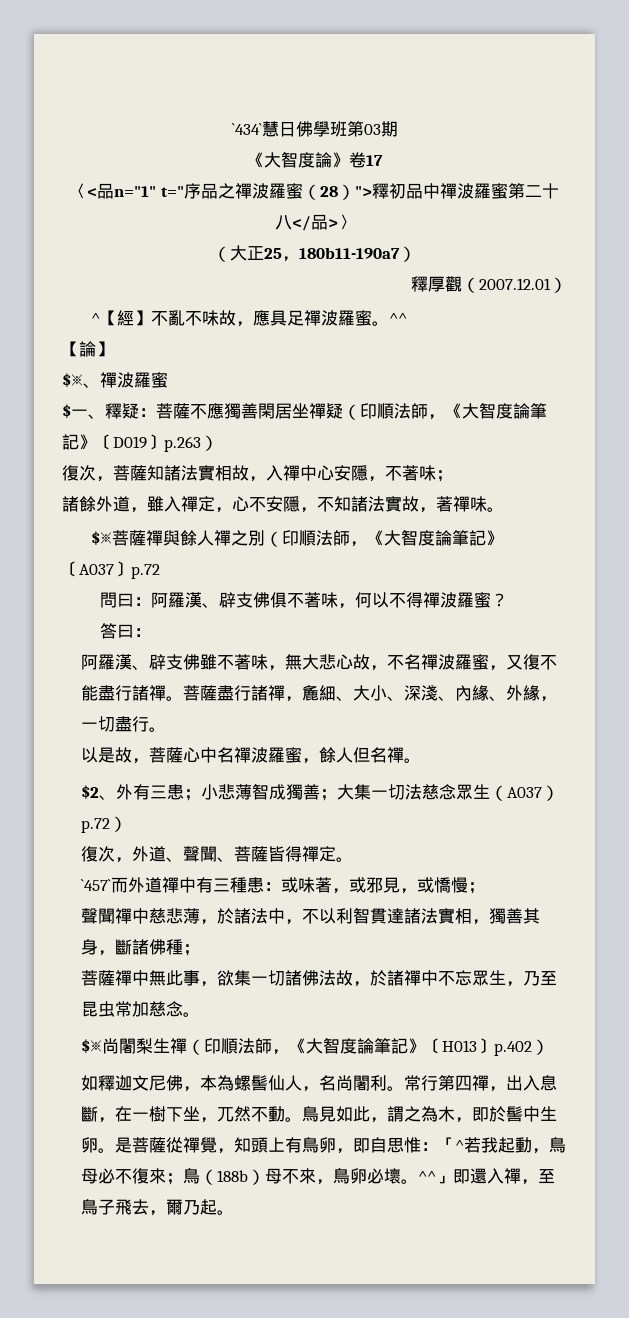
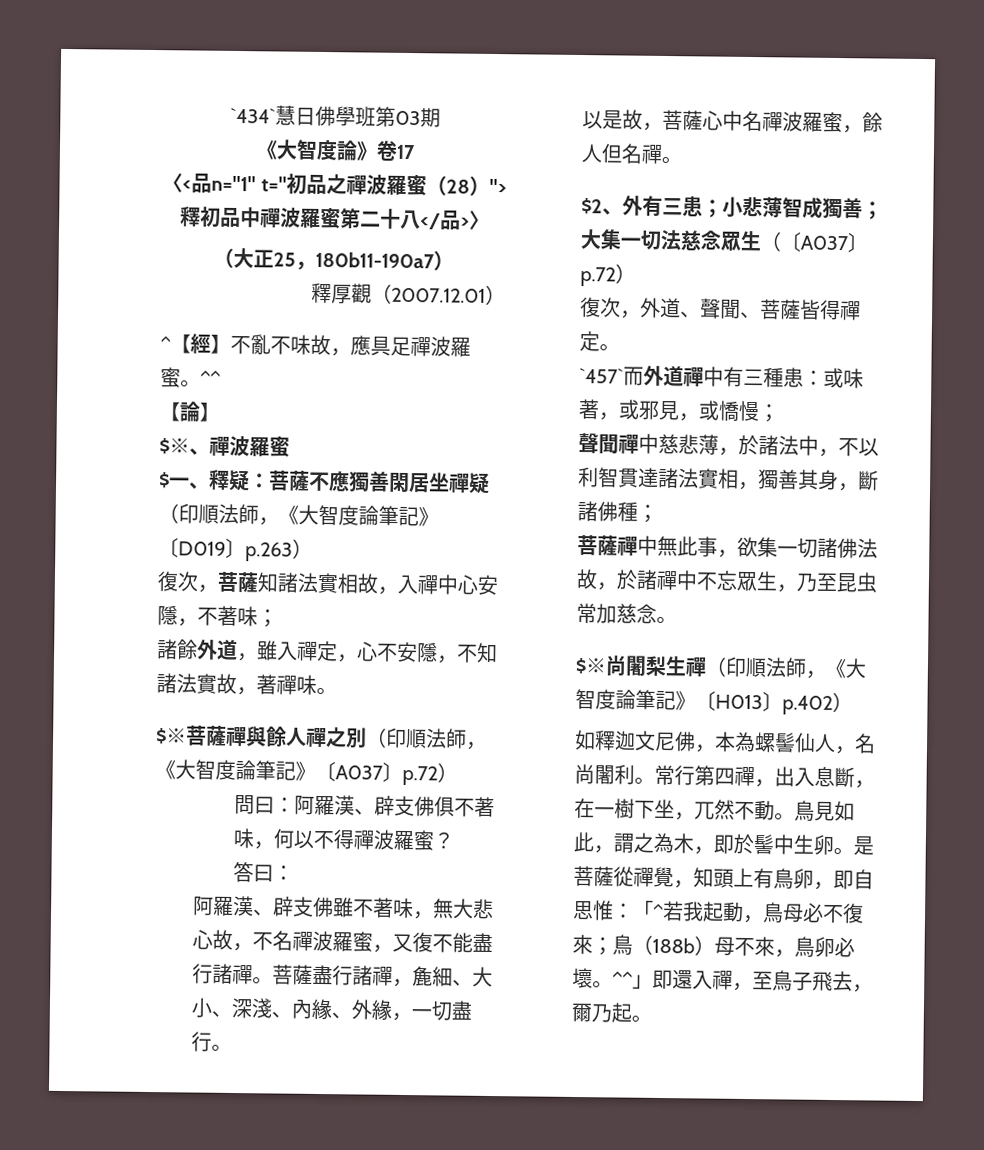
[183,183,201,199] 序 -> [285,173,307,195] 初
(160, 571) none -> [437,762,458,783] ）
[507,785,560,801] A037） -> [780,231,870,253] 〔A037〕

